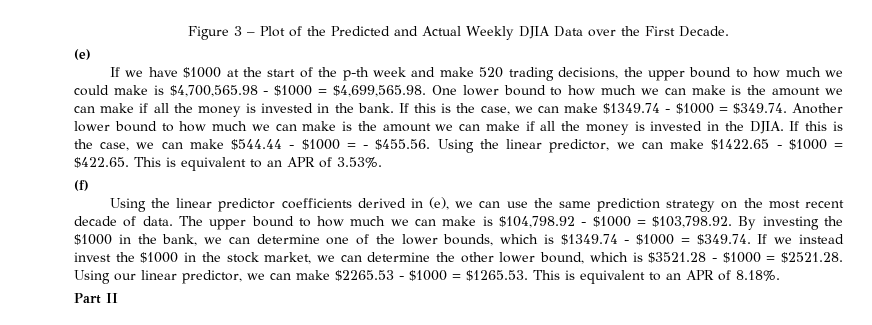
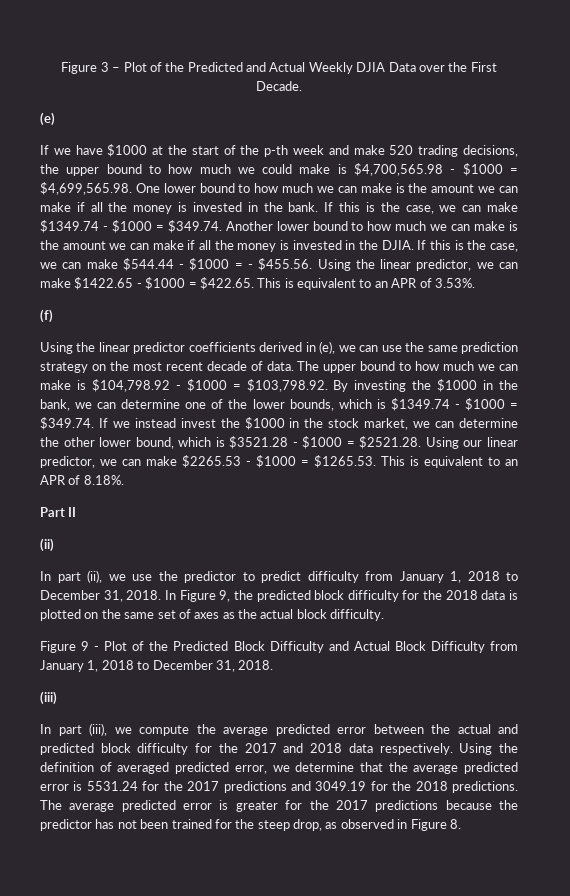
(118, 298) none -> [40,538,54,552] [40,570,518,583] [40,590,519,602] [40,609,385,621] [40,641,519,653] [40,660,274,672] [40,691,57,705] [40,723,518,736] [40,743,518,755] [40,762,518,774] [40,781,518,793] [40,800,519,812] [40,819,461,831] // (ii) // In part (ii), we use the predictor to predict difficulty from January 1, 2018 to December 31, 2018. In Figure 9, the predicted block difficulty for the 2018 data is plotted on the same set of axes as the actual block difficulty. // Figure 9 - Plot of the Predicted Block Difficulty and Actual Block Difficulty from January 1, 2018 to December 31, 2018. // (iii) // In part (iii), we compute the average predicted error between the actual and predicted block difficulty for the 2017 and 2018 data respectively. Using the definition of averaged predicted error, we determine that the average predicted error is 5531.24 for the 2017 predictions and 3049.19 for the 2018 predictions. The average predicted error is greater for the 2017 predictions because the predictor has not been trained for the steep drop, as observed in Figure 8.

